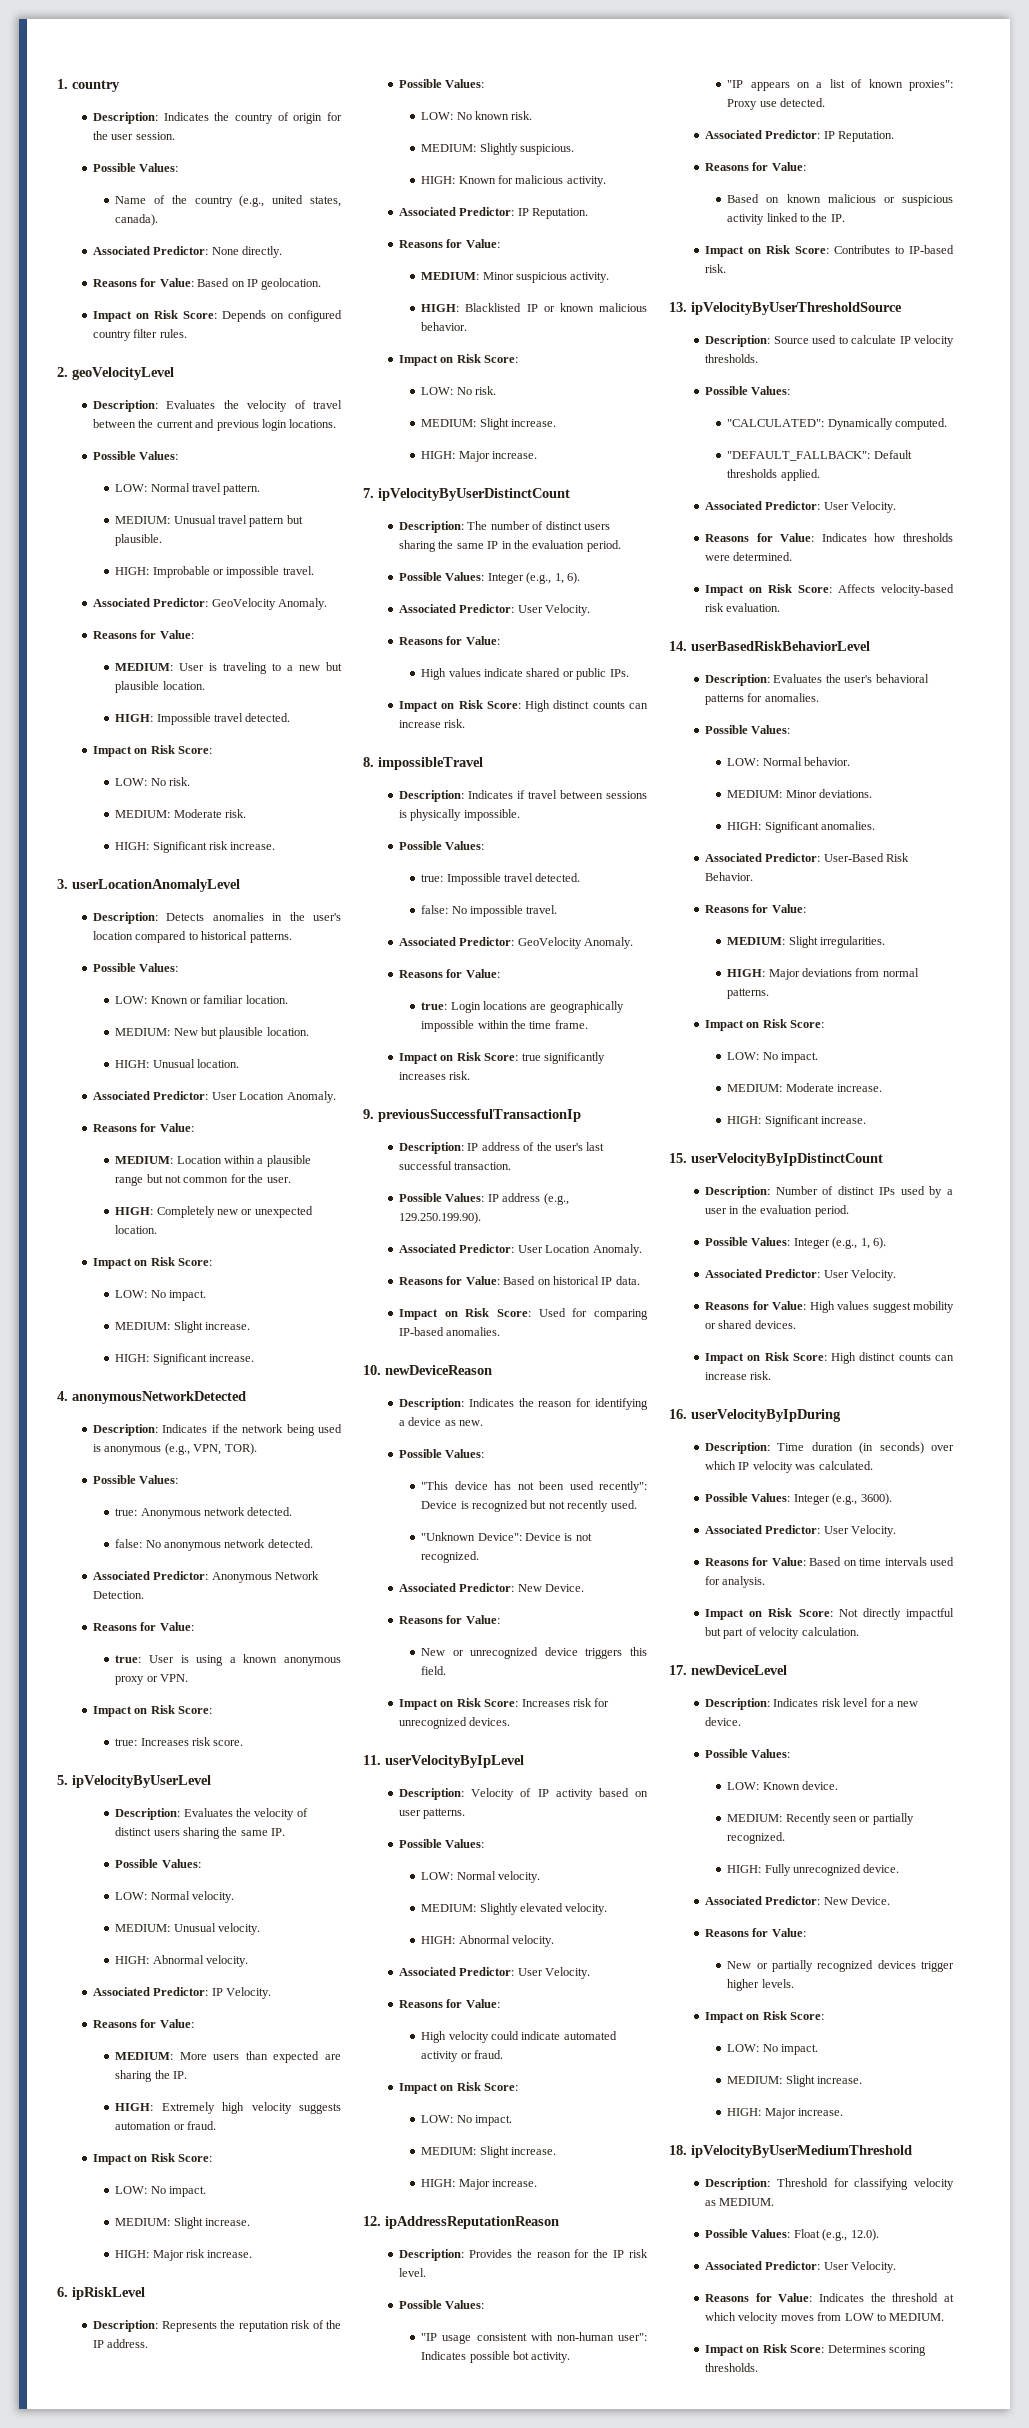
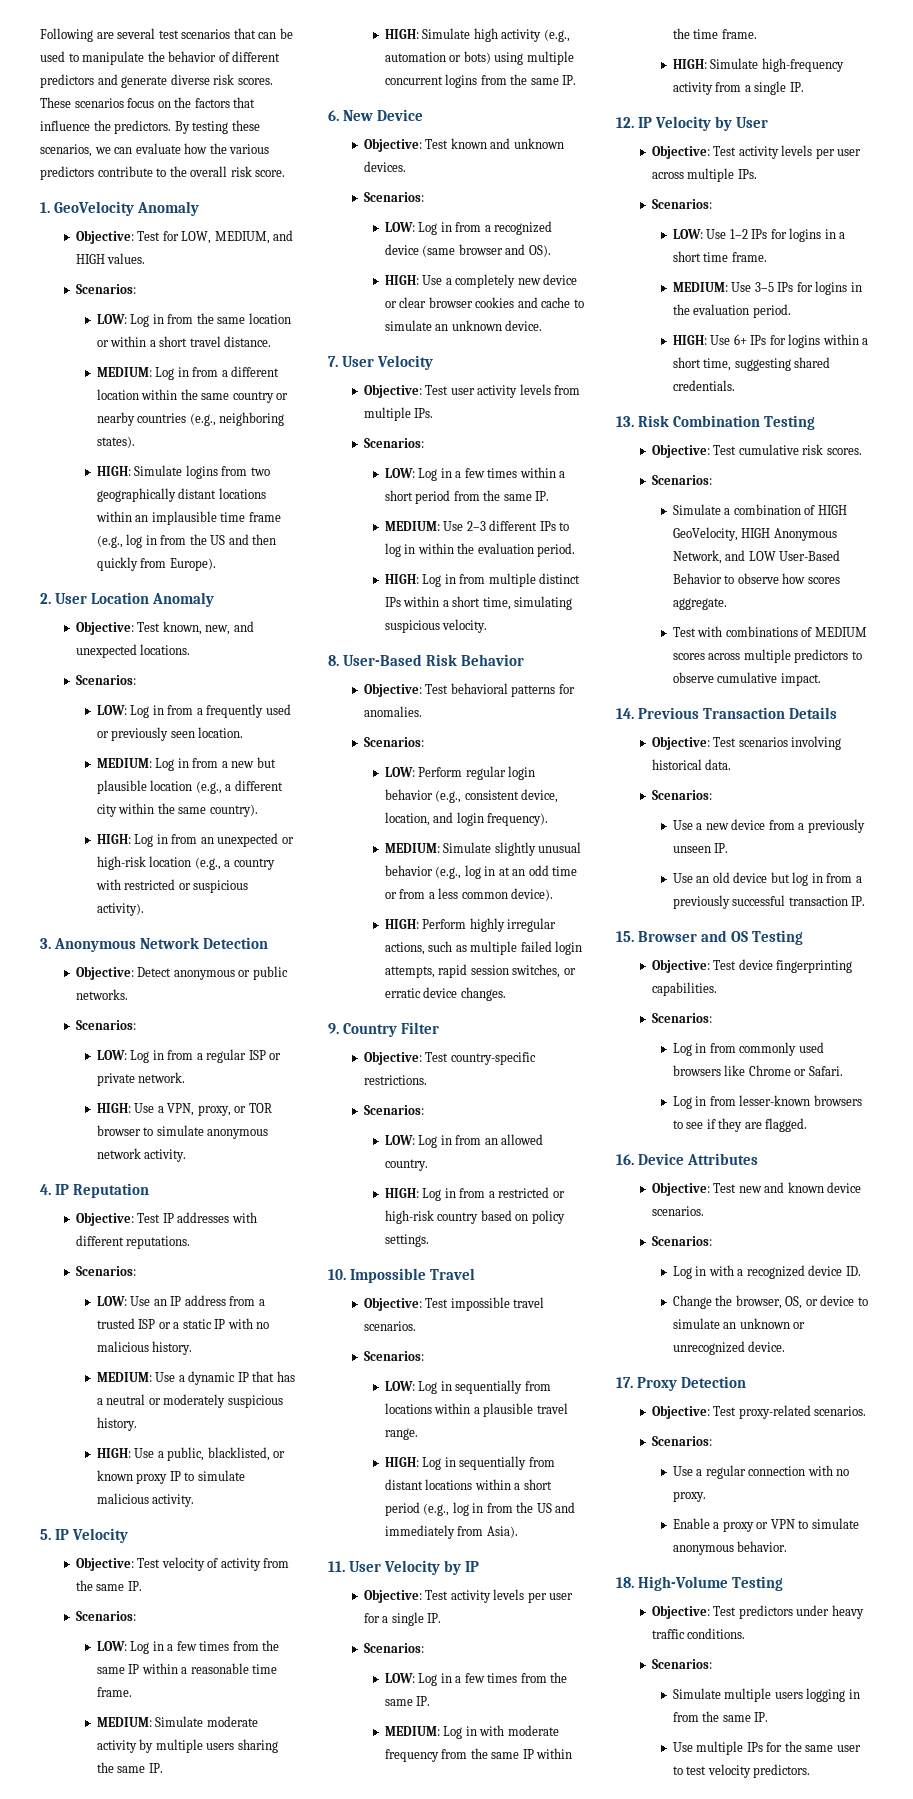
[57,79,120,92] [93,112,342,124] [93,131,175,140] [93,163,179,172] [115,195,341,207] [115,214,159,226] [93,246,283,258] [93,278,322,290] [93,310,342,322] [93,329,187,341] [57,367,174,380] [93,400,342,412] [93,419,287,431] 1. country // Description: Indicates the country of origin for the user session. // Possible Values: // Name of the country (e.g., united states, canada). // Associated Predictor: None directly. // Reasons for Value: Based on IP geolocation. // Impact on Risk Score: Depends on configured country filter rules. // 2. geoVelocityLevel // Description: Evaluates the velocity of travel between the current and previous login -> [40,28,293,42] [40,51,281,65] [40,74,273,88] [40,97,256,108] [40,120,260,134] [40,143,270,157] [40,166,286,180] [40,201,200,216] [75,230,294,244] [75,253,146,264] [75,284,136,294] [96,313,291,327] [96,336,272,347] [96,366,280,380] [96,389,289,403] [96,412,285,426] [96,436,135,448] [96,465,270,479] [96,488,266,502] [95,511,281,525] [96,534,277,548] [96,557,216,571] [40,592,215,607] [75,621,254,635] [75,644,137,658] Following are several test scenarios that can be used to manipulate the behavior of different predictors and generate diverse risk scores. These scenarios focus on the factors that influence the predictors. By testing these scenarios, we can evaluate how the various predictors contribute to the overall risk score. // 1. GeoVelocity Anomaly // Objective: Test for LOW, MEDIUM, and HIGH values. // Scenarios: // LOW: Log in from the same location or within a short travel distance. // MEDIUM: Log in from a different location within the same country or nearby countries (e.g., neighboring states). // HIGH: Simulate logins from two geographically distant locations within an implausible time frame (e.g., log in from the US and then quickly from Europe). // 2. User Location Anomaly // Objective: Test known, new, and unexpected
[93,451,179,460] [115,483,261,495] [115,515,303,527] [115,534,163,546] [115,566,314,578] [93,598,328,610] [93,630,194,639] [115,662,342,674] [115,681,205,693] [115,713,291,725] [93,745,213,757] [115,777,191,786] [115,809,247,818] [115,841,276,853] [57,879,240,892] [93,912,341,924] [93,931,292,943] [93,963,179,972] [115,995,288,1004] [115,1027,309,1039] [115,1059,240,1068] [93,1091,336,1103] [93,1123,194,1132] [115,1155,311,1167] [115,1174,291,1186] [115,1206,313,1218] [115,1225,158,1234] [93,1257,213,1269] [115,1290,207,1301] [115,1321,251,1333] [115,1353,255,1365] [57,1391,246,1404] [93,1424,342,1436] [93,1443,257,1455] [93,1475,179,1484] [115,1507,293,1519] [115,1539,313,1551] [93,1571,320,1583] [93,1591,145,1599] [93,1622,194,1631] [115,1654,342,1666] [115,1674,189,1685] [93,1705,213,1717] [115,1737,244,1746] [57,1775,211,1788] [115,1808,308,1820] [115,1827,152,1836] Possible Values: // LOW: Normal travel pattern. // MEDIUM: Unusual travel pattern but plausible. // HIGH: Improbable or impossible travel. // Associated Predictor: GeoVelocity Anomaly. // Reasons for Value: // MEDIUM: User is traveling to a new but plausible location. // HIGH: Impossible travel detected. // Impact on Risk Score: // LOW: No risk. // MEDIUM: Moderate risk. // HIGH: Significant risk increase. // 3. userLocationAnomalyLevel // Description: Detects anomalies in the user's location compared to historical patterns. // Possible Values: // LOW: Known or familiar location. // MEDIUM: New but plausible location. // HIGH: Unusual location. // Associated Predictor: User Location Anomaly. // Reasons for Value: // MEDIUM: Location within a plausible range but not common for the user. // HIGH: Completely new or unexpected location. // Impact on Risk Score: // LOW: No impact. // MEDIUM: Slight increase. // HIGH: Significant increase. // 4. anonymousNetworkDetected // Description: Indicates if the network being used is anonymous (e.g., VPN, TOR). // Possible Values: // true: Anonymous network detected. // false: No anonymous network detected. // Associated Predictor: Anonymous Network Detection. // Reasons for Value: // true: User is using a known anonymous proxy or VPN. // Impact on Risk Score: // true: Increases risk score. // 5. ipVelocityByUserLevel // Description: Evaluates the velocity of distinct -> [75,675,136,685] [96,704,291,718] [96,727,244,741] [96,757,276,771] [96,780,283,794] [96,803,258,817] [96,833,294,847] [96,856,275,870] [95,879,249,893] [96,903,144,916] [40,937,269,952] [75,966,288,980] [75,989,128,1000] [75,1020,136,1030] [96,1049,282,1063] [96,1072,186,1086] [96,1103,272,1116] [96,1125,269,1139] [96,1148,187,1162] [40,1183,150,1198] [75,1212,257,1226] [75,1235,191,1249] [75,1266,136,1276] [96,1295,265,1306] [96,1318,270,1329] [96,1341,193,1355] [96,1371,295,1385] [96,1394,283,1408] [96,1417,137,1431] [96,1447,286,1461] [96,1470,245,1484] [96,1493,195,1507] [40,1528,129,1543] [75,1557,290,1571] [75,1580,142,1591] [75,1611,136,1621] [96,1640,280,1654] [96,1663,278,1674] [96,1687,132,1697] [96,1716,258,1727] [96,1739,203,1753] Scenarios: // LOW: Log in from a frequently used or previously seen location. // MEDIUM: Log in from a new but plausible location (e.g., a different city within the same country). // HIGH: Log in from an unexpected or high-risk location (e.g., a country with restricted or suspicious activity). // 3. Anonymous Network Detection // Objective: Detect anonymous or public networks. // Scenarios: // LOW: Log in from a regular ISP or private network. // HIGH: Use a VPN, proxy, or TOR browser to simulate anonymous network activity. // 4. IP Reputation // Objective: Test IP addresses with different reputations. // Scenarios: // LOW: Use an IP address from a trusted ISP or a static IP with no malicious history. // MEDIUM: Use a dynamic IP that has a neutral or moderately suspicious history. // HIGH: Use a public, blacklisted, or known proxy IP to simulate malicious activity. // 5. IP Velocity // Objective: Test velocity of activity from the same IP. // Scenarios: // LOW: Log in a few times from the same IP within a reasonable time frame. // MEDIUM: Simulate moderate activity by multiple
[115,1859,201,1868] [115,1891,235,1903] [115,1923,261,1935] [115,1955,249,1967] [93,1987,272,1999] [93,2019,194,2028] [115,2051,342,2063] [115,2070,188,2082] [115,2102,341,2114] [115,2121,217,2130] [93,2153,213,2165] [115,2186,207,2197] [115,2217,251,2229] [115,2249,253,2261] [57,2287,145,2300] [93,2320,342,2332] [93,2339,149,2348] [399,79,485,88] [421,111,533,120] [421,143,575,155] [421,175,606,187] [399,207,589,219] [399,239,500,248] [421,272,610,283] [421,303,647,312] [421,322,468,331] [399,354,519,366] [421,386,497,395] [421,418,557,430] [421,451,538,462] [363,488,570,501] [399,521,610,533] [399,540,621,552] [399,572,580,584] [399,604,591,616] [399,636,500,645] [421,668,629,680] [399,700,648,712] [399,719,466,728] [363,757,483,770] [399,790,647,802] [399,809,520,821] [399,841,485,850] [421,873,581,885] [421,905,558,917] [399,937,634,949] [399,969,500,978] [421,1001,624,1013] [421,1020,588,1032] [399,1052,605,1064] [399,1071,471,1080] [363,1109,581,1122] [399,1142,605,1154] [399,1161,512,1170] [399,1193,569,1205] [399,1212,482,1224] [399,1244,642,1256] [399,1276,640,1285] [399,1308,648,1320] [399,1327,501,1336] [363,1365,492,1375] [399,1398,648,1410] [399,1417,484,1426] [399,1449,485,1458] [421,1481,647,1493] [421,1500,637,1512] [421,1532,592,1541] [421,1551,480,1563] [399,1583,585,1592] [399,1615,500,1624] [421,1647,647,1659] [421,1666,447,1675] [399,1698,610,1710] [399,1717,511,1729] [363,1755,524,1768] [399,1788,648,1800] [399,1808,466,1819] [399,1839,485,1848] [421,1871,541,1883] [421,1903,608,1915] [421,1935,555,1947] [399,1967,591,1979] [399,1999,500,2008] [421,2031,617,2043] [421,2050,504,2062] [399,2082,519,2094] [421,2115,513,2126] [421,2146,557,2158] [421,2179,538,2190] [363,2216,559,2229] [399,2249,648,2261] [399,2268,427,2277] [399,2300,485,2309] [421,2332,647,2344] [421,2351,571,2363] [727,79,953,91] [727,98,826,110] [705,130,895,142] [705,162,806,171] [727,194,953,206] [727,213,845,225] [705,245,954,257] [705,264,727,273] [669,302,902,315] [705,335,954,347] [705,354,759,363] [705,386,791,395] [727,418,948,430] [727,450,912,461] [727,469,820,481] [705,501,897,513] [705,533,953,542] [705,552,793,561] [705,584,954,596] [705,603,781,612] [669,641,870,651] [705,674,929,686] [705,693,819,705] [705,725,791,734] [727,757,851,766] [727,789,873,798] [727,821,876,833] [705,853,910,862] [705,872,754,881] [705,904,806,913] [727,936,886,948] [727,968,919,980] [727,988,770,999] [705,1019,825,1031] [727,1052,819,1063] [727,1083,883,1092] [727,1115,867,1127] [669,1153,883,1166] [705,1186,953,1198] [705,1205,849,1217] [705,1237,886,1249] [705,1269,897,1281] [705,1301,954,1313] [705,1320,796,1329] [705,1352,954,1364] [705,1371,772,1380] [669,1409,841,1422] [705,1442,954,1454] [705,1461,873,1473] [705,1493,892,1505] [705,1525,897,1537] [705,1557,954,1566] [705,1576,766,1588] [705,1608,954,1620] [705,1627,859,1639] [669,1665,787,1675] [705,1698,919,1710] [705,1717,742,1726] [705,1749,791,1758] [727,1781,839,1790] [727,1813,914,1825] [727,1832,786,1844] [727,1864,900,1876] [705,1896,891,1905] [705,1928,806,1937] [727,1960,954,1972] [727,1979,794,1991] [705,2011,825,2023] [727,2044,819,2055] [727,2075,863,2087] [727,2108,844,2119] [669,2145,912,2158] [705,2178,954,2190] [705,2198,775,2206] [705,2229,879,2241] [705,2261,897,2273] [705,2293,954,2302] [705,2312,945,2324] [705,2344,926,2356] [705,2363,759,2372] Possible Values: // LOW: Normal velocity. // MEDIUM: Unusual velocity. // HIGH: Abnormal velocity. // Associated Predictor: IP Velocity. // Reasons for Value: // MEDIUM: More users than expected are sharing the IP. // HIGH: Extremely high velocity suggests automation or fraud. // Impact on Risk Score: // LOW: No impact. // MEDIUM: Slight increase. // HIGH: Major risk increase. // 6. ipRiskLevel // Description: Represents the reputation risk of the IP address. // Possible Values: // LOW: No known risk. // MEDIUM: Slightly suspicious. // HIGH: Known for malicious activity. // Associated Predictor: IP Reputation. // Reasons for Value: // MEDIUM: Minor suspicious activity. // HIGH: Blacklisted IP or known malicious behavior. // Impact on Risk Score: // LOW: No risk. // MEDIUM: Slight increase. // HIGH: Major increase. // 7. ipVelocityByUserDistinctCount // Description: The number of distinct users sharing the same IP in the evaluation period. // Possible Values: Integer (e.g., 1, 6). // Associated Predictor: User Velocity. // Reasons for Value: // High values indicate shared or public IPs. // Impact on Risk Score: High distinct counts can increase risk. // 8. impossibleTravel // Description: Indicates if travel between sessions is physically impossible. // Possible Values: // true: Impossible travel detected. // false: No impossible travel. // Associated Predictor: GeoVelocity Anomaly. // Reasons for Value: // true: Login locations are geographically impossible within the time frame. // Impact on Risk Score: true significantly increases risk. // 9. previousSuccessfulTransactionIp // Description: IP address of the user's last successful transaction. // Possible Values: IP address (e.g., 129.250.199.90). // Associated Predictor: User Location Anomaly. // Reasons for Value: Based on historical IP data. // Impact on Risk Score: Used for comparing IP-based anomalies. // 10. newDeviceReason // Description: Indicates the reason for identifying a device as new. // Possible Values: // "This device has not been used recently": Device is recognized but not recently used. // "Unknown Device": Device is not recognized. // Associated Predictor: New Device. // Reasons for Value: // New or unrecognized device triggers this field. // Impact on Risk Score: Increases risk for unrecognized devices. // 11. userVelocityByIpLevel // Description: Velocity of IP activity based on user patterns. // Possible Values: // LOW: Normal velocity. // MEDIUM: Slightly elevated velocity. // HIGH: Abnormal velocity. // Associated Predictor: User Velocity. // Reasons for Value: // High velocity could indicate automated activity or fraud. // Impact on Risk Score: // LOW: No impact. // MEDIUM: Slight increase. // HIGH: Major increase. // 12. ipAddressReputationReason // Description: Provides the reason for the IP risk level. // Possible Values: // "IP usage consistent with non-human user": Indicates possible bot activity. // "IP appears on a list of known proxies": Proxy use detected. // Associated Predictor: IP Reputation. // Reasons for Value: // Based on known malicious or suspicious activity linked to the IP. // Impact on Risk Score: Contributes to IP-based risk. // 13. ipVelocityByUserThresholdSource // Description: Source used to calculate IP velocity thresholds. // Possible Values: // "CALCULATED": Dynamically computed. // "DEFAULT_FALLBACK": Default thresholds applied. // Associated Predictor: User Velocity. // Reasons for Value: Indicates how thresholds were determined. // Impact on Risk Score: Affects velocity-based risk evaluation. // 14. userBasedRiskBehaviorLevel // Description: Evaluates the user's behavioral patterns for anomalies. // Possible Values: // LOW: Normal behavior. // MEDIUM: Minor deviations. // HIGH: Significant anomalies. // Associated Predictor: User-Based Risk Behavior. // Reasons for Value: // MEDIUM: Slight irregularities. // HIGH: Major deviations from normal patterns. // Impact on Risk Score: // LOW: No impact. // MEDIUM: Moderate increase. // HIGH: Significant increase. // 15. userVelocityByIpDistinctCount // Description: Number of distinct IPs used by a user in the evaluation period. // Possible Values: Integer (e.g., 1, 6). // Associated Predictor: User Velocity. // Reasons for Value: High values suggest mobility or shared devices. // Impact on Risk Score: High distinct counts can increase risk. // 16. userVelocityByIpDuring // Description: Time duration (in seconds) over which IP velocity was calculated. // Possible Values: Integer (e.g., 3600). // Associated Predictor: User Velocity. // Reasons for Value: Based on time intervals used for analysis. // Impact on Risk Score: Not directly impactful but part of velocity calculation. // 17. newDeviceLevel // Description: Indicates risk level for a new device. // Possible Values: // LOW: Known device. // MEDIUM: Recently seen or partially recognized. // HIGH: Fully unrecognized device. // Associated Predictor: New Device. // Reasons for Value: // New or partially recognized devices trigger higher levels. // Impact on Risk Score: // LOW: No impact. // MEDIUM: Slight increase. // HIGH: Major increase. // 18. ipVelocityByUserMediumThreshold // Description: Threshold for classifying velocity as MEDIUM. // Possible Values: Float (e.g., 12.0). // Associated Predictor: User Velocity. // Reasons for Value: Indicates the threshold at which velocity moves from LOW to MEDIUM. // Impact on Risk Score: Determines scoring thresholds. -> [384,28,570,42] [384,51,574,65] [384,74,577,88] [328,109,424,121] [363,138,564,152] [363,161,406,172] [363,192,424,202] [384,221,553,235] [384,244,551,257] [384,274,578,288] [384,297,584,308] [384,320,543,331] [328,355,434,370] [363,384,581,398] [363,407,434,421] [363,438,424,448] [384,467,566,481] [384,490,550,504] [384,520,570,531] [384,543,576,557] [384,573,581,587] [384,596,573,610] [384,619,488,633] [328,654,525,666] [363,683,575,697] [363,706,422,717] [363,737,424,747] [384,766,536,780] [384,789,559,803] [384,812,549,826] [384,842,582,856] [384,865,578,879] [384,888,554,901] [384,918,557,932] [384,941,583,955] [384,964,576,978] [384,987,506,1001] [328,1022,440,1037] [363,1051,536,1065] [363,1075,427,1085] [363,1105,424,1115] [384,1134,544,1148] [384,1159,428,1171] [384,1187,565,1201] [384,1210,565,1224] [384,1234,429,1247] [328,1268,476,1283] [363,1297,545,1311] [363,1321,416,1331] [363,1351,424,1361] [384,1380,551,1394] [384,1403,568,1417] [384,1428,418,1440] [384,1456,555,1470] [384,1479,552,1490] [384,1502,576,1516] [384,1525,518,1539] [328,1560,480,1575] [363,1589,574,1603] [363,1612,442,1626] [363,1643,424,1653] [384,1672,568,1686] [384,1696,431,1706] [384,1725,559,1739] [384,1748,573,1762] [672,28,757,39] [672,58,844,72] [672,81,804,95] [616,116,769,131] [651,145,862,159] [651,168,757,182] [651,199,712,209] [672,228,846,242] [672,251,767,262] [672,281,862,295] [672,304,791,318] [672,334,869,348] [672,357,831,371] [672,380,735,391] [616,415,816,430] [651,444,862,458] [651,475,712,485] [672,504,847,515] [672,527,837,541] [672,550,841,564] [672,573,840,584] [672,598,727,610] [672,626,867,637] [672,649,862,663] [672,672,821,686] [616,707,838,719] [651,736,842,750] [651,759,732,770] [651,790,712,800] [672,819,865,833] [672,843,729,853] [672,872,862,886] [672,895,866,909] [616,930,804,945] [651,959,853,973] [651,982,717,996] [651,1013,712,1023] [672,1042,824,1056] [672,1065,843,1076] [672,1095,862,1109] [672,1118,808,1132] [616,1153,759,1165] [651,1182,862,1196] [651,1206,704,1216] [651,1236,712,1246] [672,1265,861,1279] [672,1295,868,1309] [672,1318,806,1329] [672,1341,786,1355] [616,1376,747,1391] [651,1405,867,1419] [651,1436,712,1446] [672,1465,850,1479] [672,1491,706,1502] [672,1518,859,1532] [672,1541,788,1555] [616,1576,784,1591] [651,1605,864,1619] [651,1628,746,1639] [651,1659,712,1669] [672,1688,860,1702] [672,1711,769,1722] [672,1741,861,1755] [672,1764,811,1778] HIGH: Simulate high activity (e.g., automation or bots) using multiple concurrent logins from the same IP. // 6. New Device // Objective: Test known and unknown devices. // Scenarios: // LOW: Log in from a recognized device (same browser and OS). // HIGH: Use a completely new device or clear browser cookies and cache to simulate an unknown device. // 7. User Velocity // Objective: Test user activity levels from multiple IPs. // Scenarios: // LOW: Log in a few times within a short period from the same IP. // MEDIUM: Use 2–3 different IPs to log in within the evaluation period. // HIGH: Log in from multiple distinct IPs within a short time, simulating suspicious velocity. // 8. User-Based Risk Behavior // Objective: Test behavioral patterns for anomalies. // Scenarios: // LOW: Perform regular login behavior (e.g., consistent device, location, and login frequency). // MEDIUM: Simulate slightly unusual behavior (e.g., log in at an odd time or from a less common device). // HIGH: Perform highly irregular actions, such as multiple failed login attempts, rapid session switches, or erratic device changes. // 9. Country Filter // Objective: Test country-specific restrictions. // Scenarios: // LOW: Log in from an allowed country. // HIGH: Log in from a restricted or high-risk country based on policy settings. // 10. Impossible Travel // Objective: Test impossible travel scenarios. // Scenarios: // LOW: Log in sequentially from locations within a plausible travel range. // HIGH: Log in sequentially from distant locations within a short period (e.g., log in from the US and immediately from Asia). // 11. User Velocity by IP // Objective: Test activity levels per user for a single IP. // Scenarios: // LOW: Log in a few times from the same IP. // MEDIUM: Log in with moderate frequency from the same IP within the time frame. // HIGH: Simulate high-frequency activity from a single IP. // 12. IP Velocity by User // Objective: Test activity levels per user across multiple IPs. // Scenarios: // LOW: Use 1–2 IPs for logins in a short time frame. // MEDIUM: Use 3–5 IPs for logins in the evaluation period. // HIGH: Use 6+ IPs for logins within a short time, suggesting shared credentials. // 13. Risk Combination Testing // Objective: Test cumulative risk scores. // Scenarios: // Simulate a combination of HIGH GeoVelocity, HIGH Anonymous Network, and LOW User-Based Behavior to observe how scores aggregate. // Test with combinations of MEDIUM scores across multiple predictors to observe cumulative impact. // 14. Previous Transaction Details // Objective: Test scenarios involving historical data. // Scenarios: // Use a new device from a previously unseen IP. // Use an old device but log in from a previously successful transaction IP. // 15. Browser and OS Testing // Objective: Test device fingerprinting capabilities. // Scenarios: // Log in from commonly used browsers like Chrome or Safari. // Log in from lesser-known browsers to see if they are flagged. // 16. Device Attributes // Objective: Test new and known device scenarios. // Scenarios: // Log in with a recognized device ID. // Change the browser, OS, or device to simulate an unknown or unrecognized device. // 17. Proxy Detection // Objective: Test proxy-related scenarios. // Scenarios: // Use a regular connection with no proxy. // Enable a proxy or VPN to simulate anonymous behavior. // 18. High-Volume Testing // Objective: Test predictors under heavy traffic conditions. // Scenarios: // Simulate multiple users logging in from the same IP. // Use multiple IPs for the same user to test velocity predictors.

